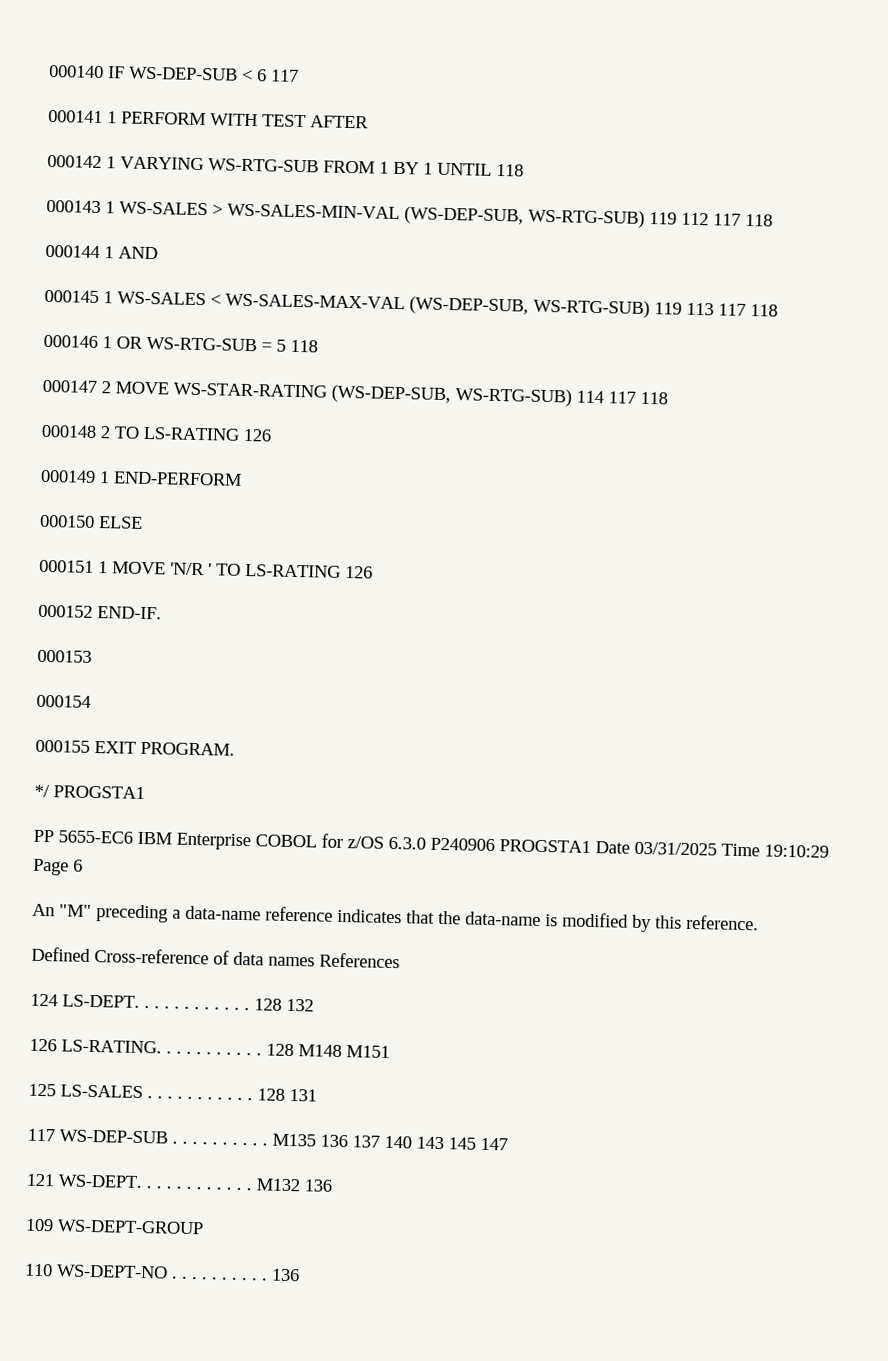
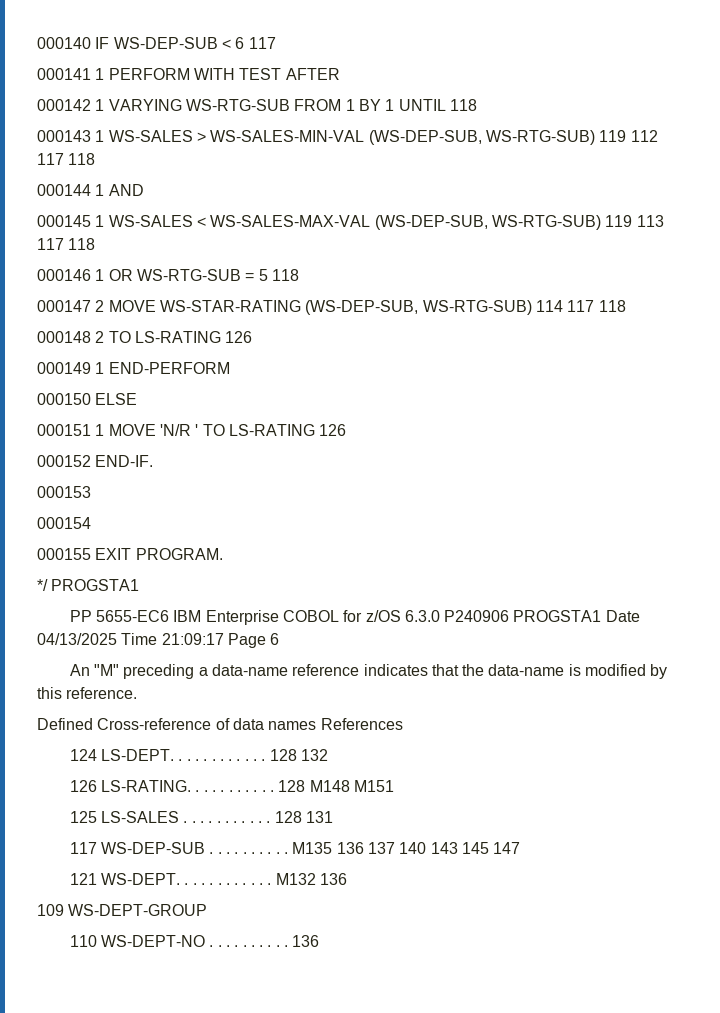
[634,841,829,858] 03/31/2025 Time 19:10:29 -> [37,633,224,645] 04/13/2025 Time 21:09:17

